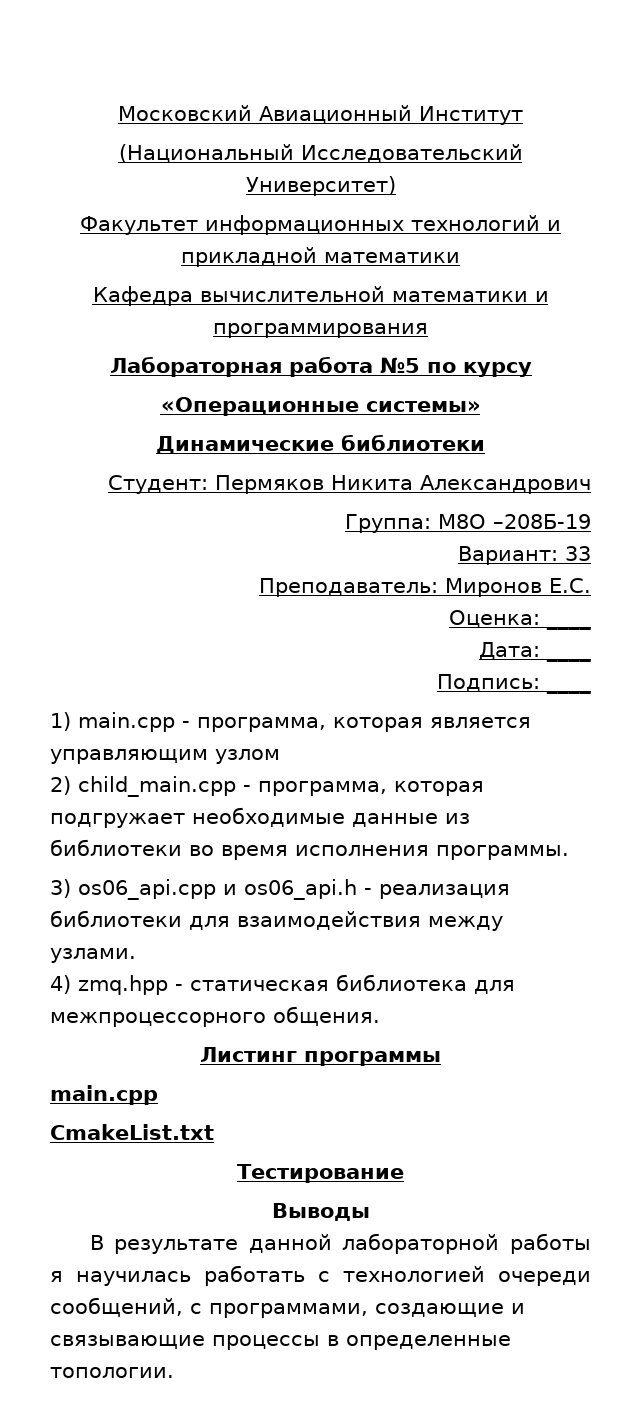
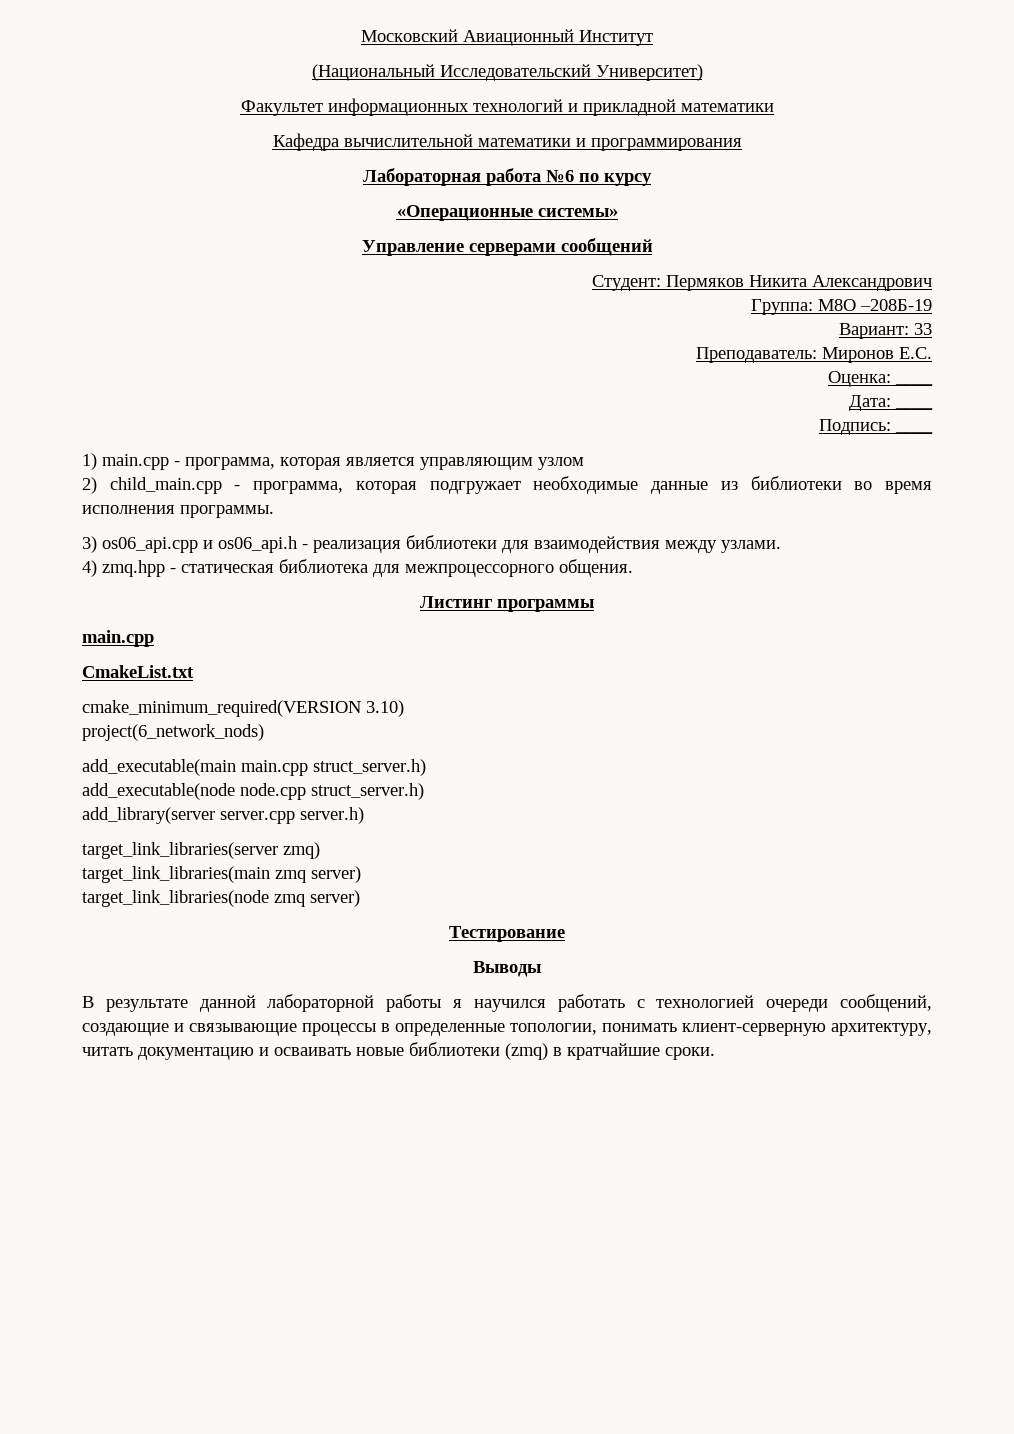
[379,357,420,373] №5 -> [546,170,574,183] №6
[156,434,485,454] Динамические библиотеки -> [361,238,653,256] Управление серверами сообщений
(214, 1132) none -> [82,700,404,717] [82,724,264,741] [82,759,426,776] [82,783,424,800] [82,807,364,824] [82,842,320,859] [82,866,361,883] [82,890,360,907] // cmake_minimum_required(VERSION 3.10) // project(6_network_nods) // add_executable(main main.cpp struct_server.h) // add_executable(node node.cpp struct_server.h) // add_library(server server.cpp server.h) // target_link_libraries(server zmq) // target_link_libraries(main zmq server) // target_link_libraries(node zmq server)
[76,1271,191,1286] научилась -> [473,999,546,1012] научился
[190,1303,368,1318] с программами, -> (933, 1003) none
[50,1367,174,1378] топологии. -> [510,1023,932,1036] [82,1042,715,1060] топологии, понимать клиент-серверную архитектуру, читать документацию и осваивать новые библиотеки (zmq) в кратчайшие сроки.

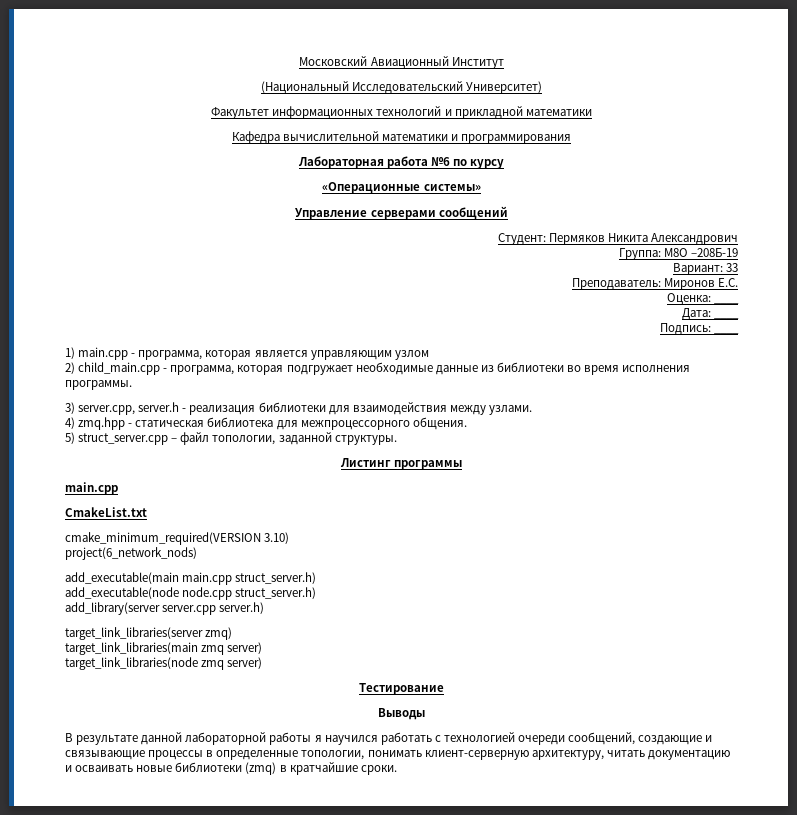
[102,536,297,553] os06_api.cpp и os06_api.h -> [78,402,180,415] server.cpp, server.h
(633, 568) none -> [65,432,397,445] // 5) struct_server.cpp – файл топологии, заданной структуры.

